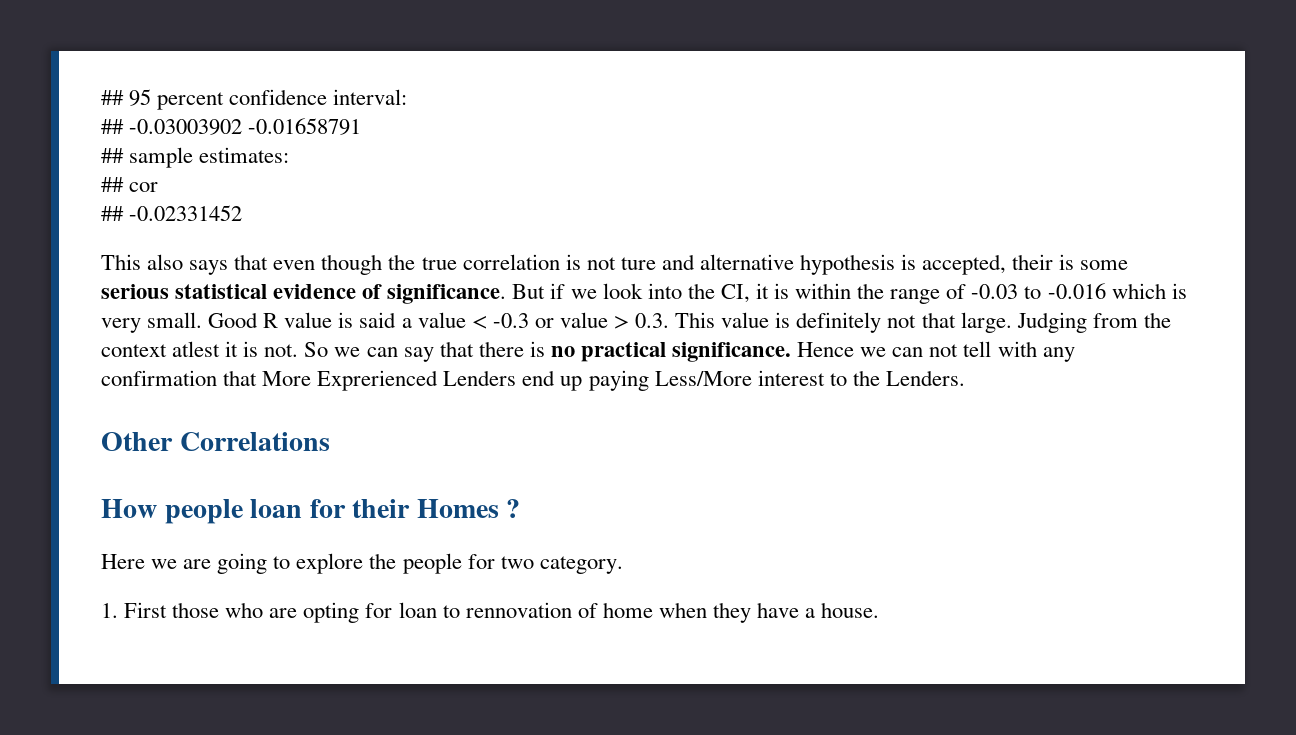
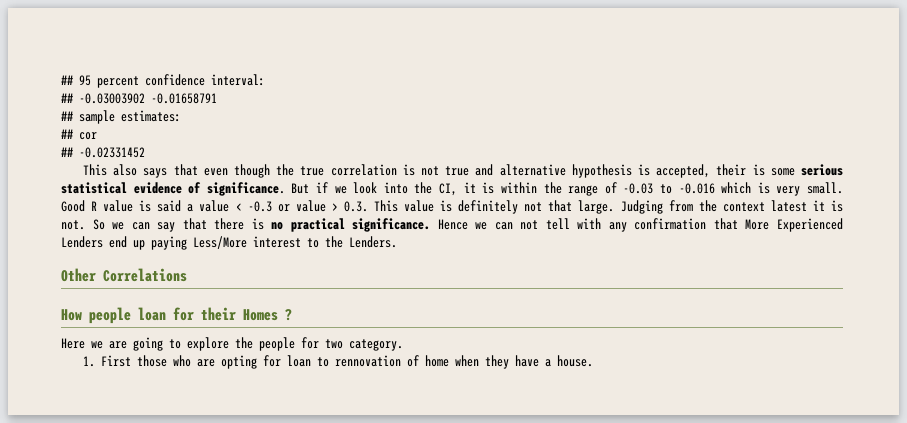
[620,257,656,270] ture -> [445,166,470,176] true
[172,341,221,357] atlest -> [770,200,807,212] latest
[317,370,439,391] Exprerienced -> [776,218,843,232] Experienced

